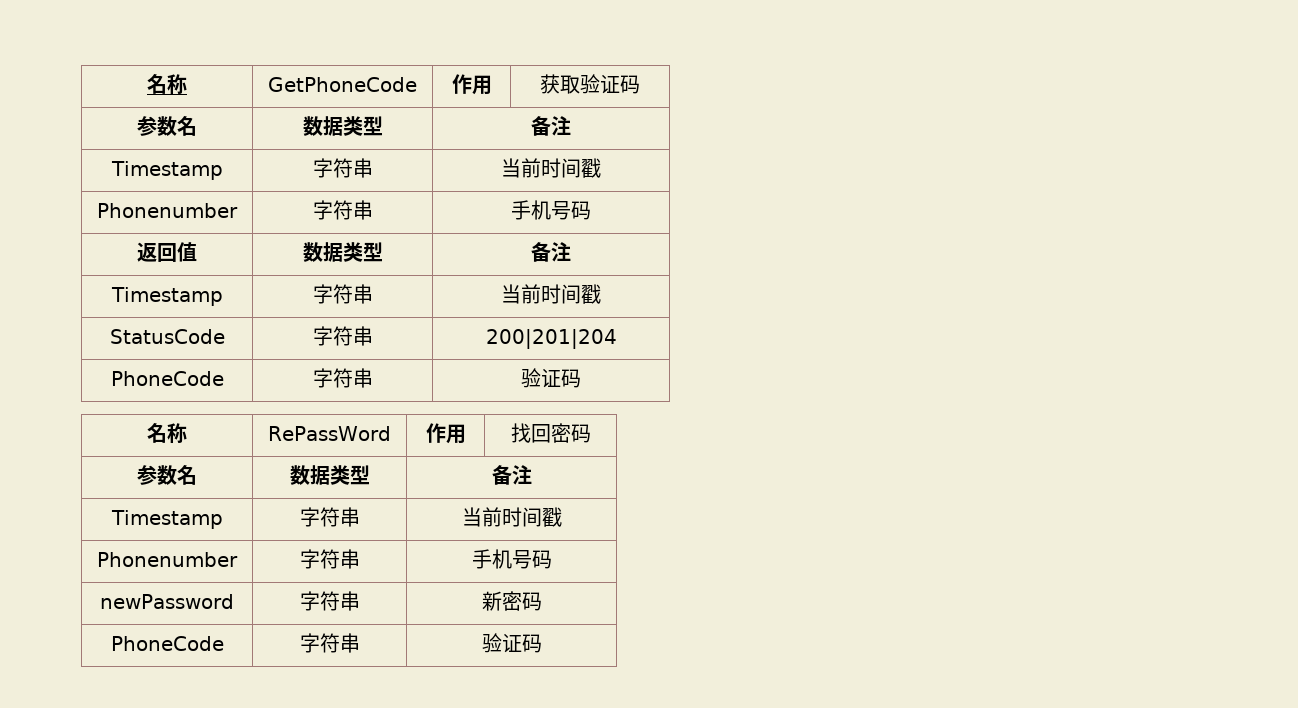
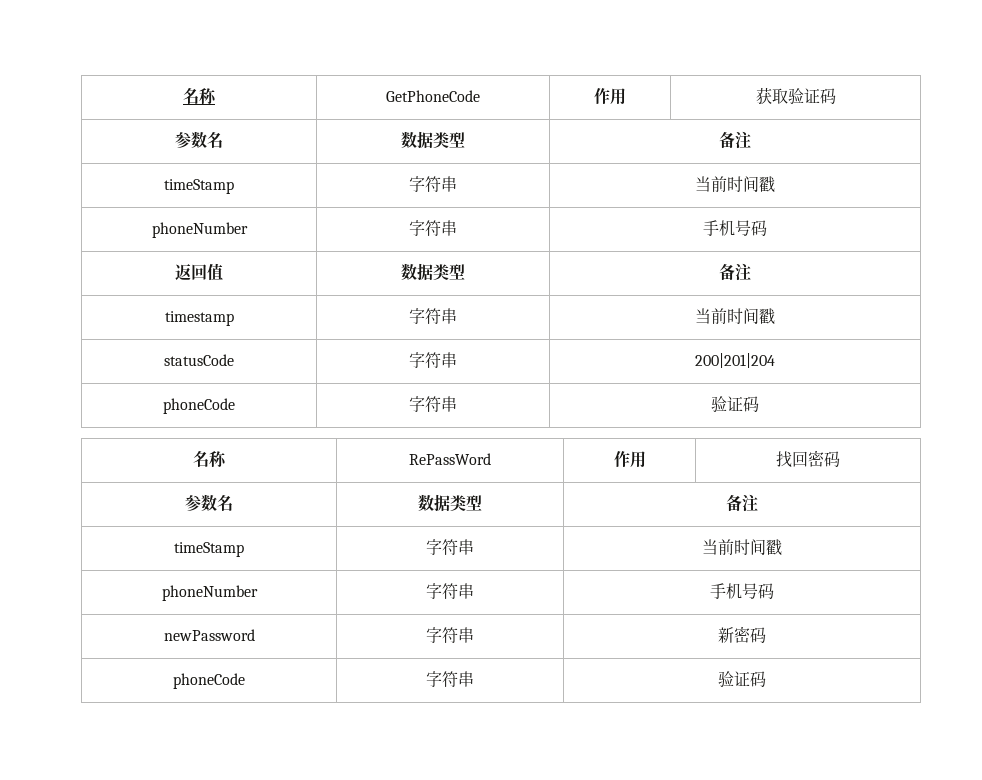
[110,161,223,180] [312,158,373,178] [501,158,601,178] [97,203,238,218] Timestamp | 字符串 | 当前时间戳 // Phonenumber -> [164,179,234,194] [409,176,457,192] [695,176,775,193] [151,222,248,238] timeStamp | 字符串 | 当前时间戳 // phoneNumber
[110,287,223,306] [312,284,373,304] [501,284,601,304] [109,329,225,344] Timestamp | 字符串 | 当前时间戳 // StatusCode -> [164,311,234,326] [409,308,457,324] [695,308,775,325] [164,354,234,366] timestamp | 字符串 | 当前时间戳 // statusCode
[110,371,224,386] PhoneCode -> [163,398,235,414] phoneCode
[110,510,223,529] [299,507,360,527] [461,507,562,527] [97,552,238,567] Timestamp | 字符串 | 当前时间戳 // Phonenumber -> [174,542,244,557] [426,539,474,555] [702,539,782,556] [161,585,258,601] timeStamp | 字符串 | 当前时间戳 // phoneNumber
[110,636,224,651] PhoneCode -> [173,673,245,689] phoneCode

